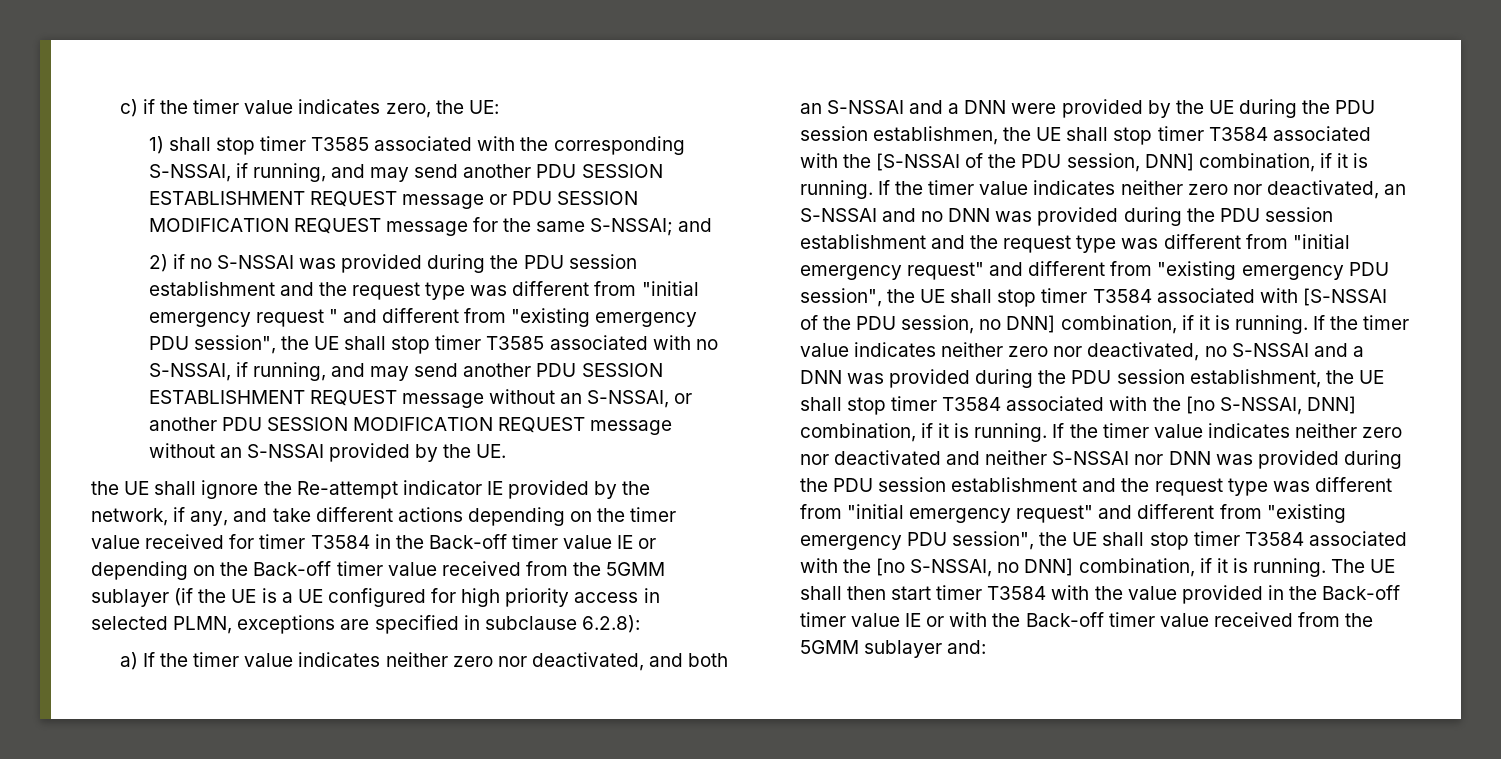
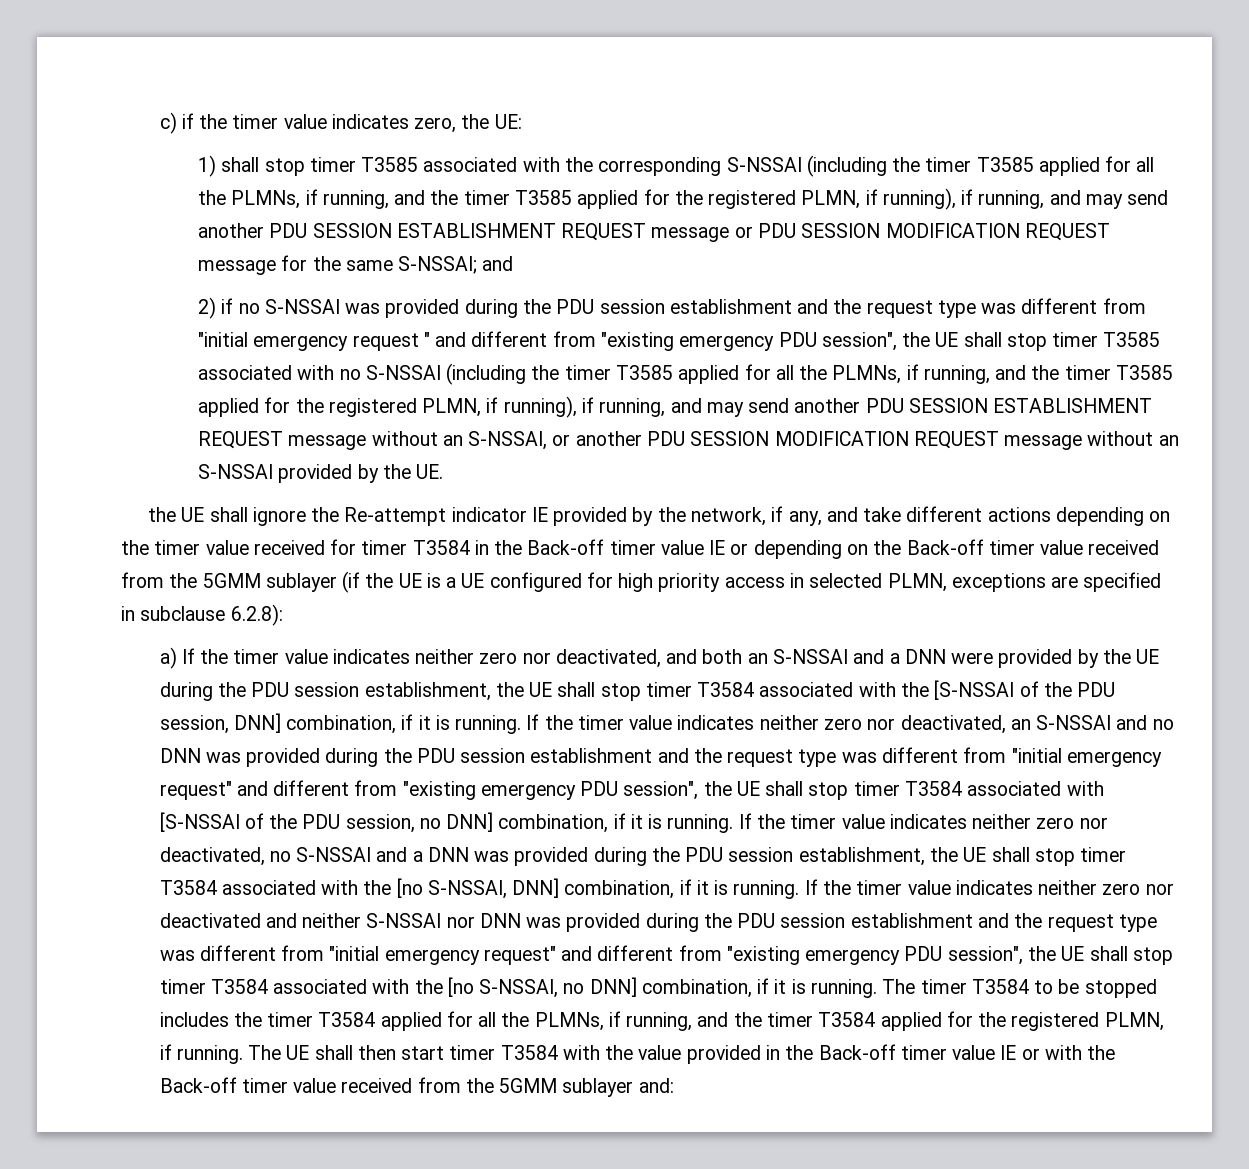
[148,164,231,182] S-NSSAI, -> [726,155,1155,177] [198,188,956,210] S-NSSAI (including the timer T3585 applied for all the PLMNs, if running, and the timer T3585 applied for the registered PLMN, if running),
[148,363,231,381] S-NSSAI, -> [365,363,1173,385] [198,396,577,418] S-NSSAI (including the timer T3585 applied for all the PLMNs, if running, and the timer T3585 applied for the registered PLMN, if running),
[872,126,998,145] establishmen, -> [364,682,491,701] establishment,
(1366, 566) none -> [920,979,1157,998] [159,1011,1164,1031] [159,1044,282,1064] timer T3584 to be stopped includes the timer T3584 applied for all the PLMNs, if running, and the timer T3584 applied for the registered PLMN, if running. The

